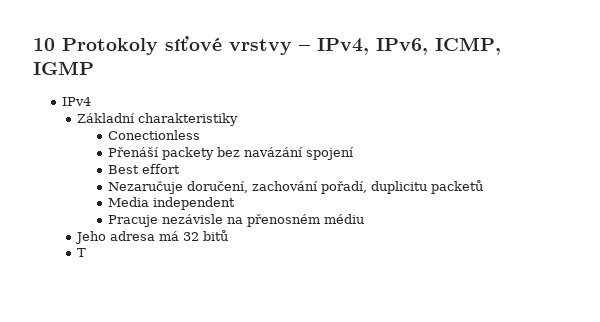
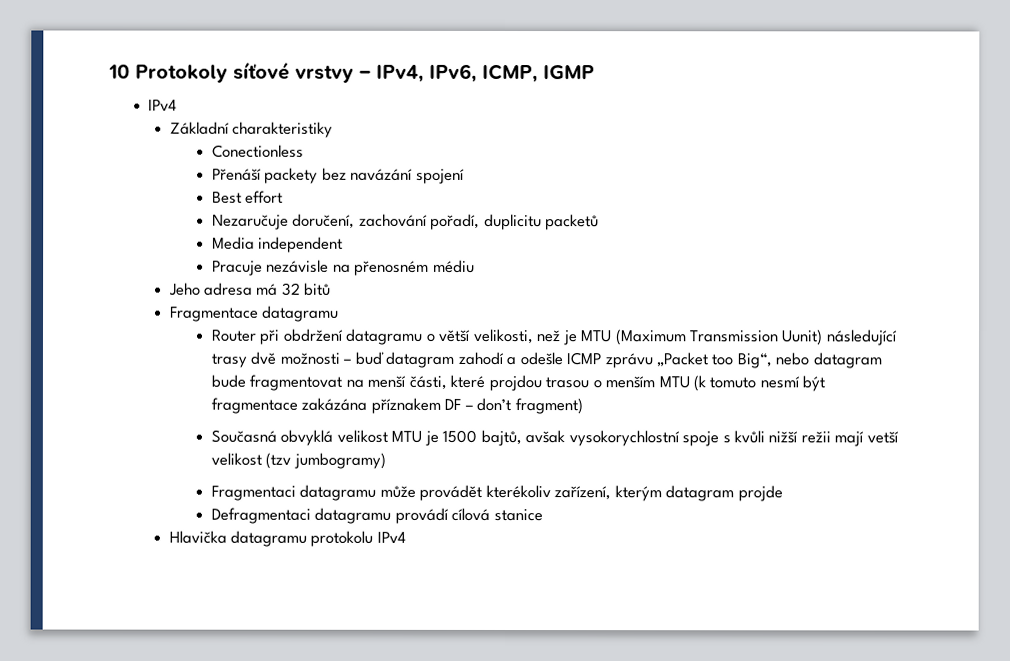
[77,248,87,257] T -> [169,305,340,322] [210,328,898,346] [210,351,882,369] [210,374,826,392] [210,397,583,415] [210,429,899,447] [210,452,386,469] [210,484,783,502] [210,507,543,524] [168,530,406,547] Fragmentace datagramu // Router při obdržení datagramu o větší velikosti, než je MTU (Maximum Transmission Uunit) následující trasy dvě možnosti – buď datagram zahodí a odešle ICMP zprávu „Packet too Big“, nebo datagram bude fragmentovat na menší části, které projdou trasou o menším MTU (k tomuto nesmí být fragmentace zakázána příznakem DF – don’t fragment) // Současná obvyklá velikost MTU je 1500 bajtů, avšak vysokorychlostní spoje s kvůli nižší režii mají vetší velikost (tzv jumbogramy) // Fragmentaci datagramu může provádět kterékoliv zařízení, kterým datagram projde // Defragmentaci datagramu provádí cílová stanice // Hlavička datagramu protokolu IPv4

